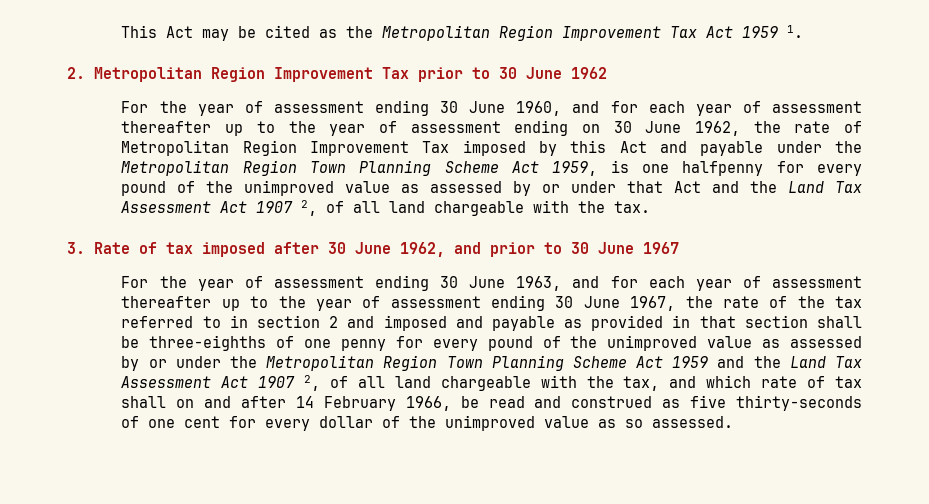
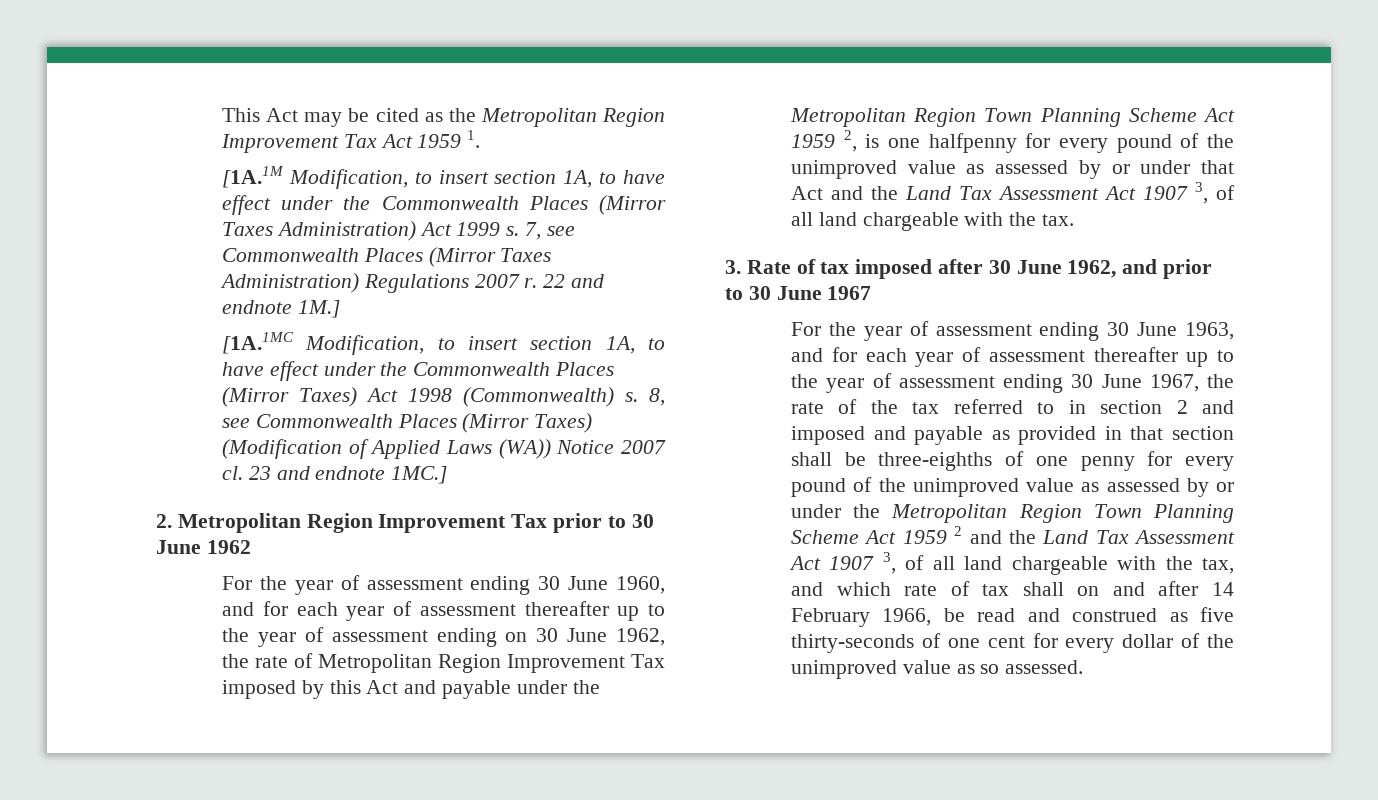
(804, 31) none -> [222,166,665,189] [222,195,666,215] [222,221,575,241] [222,247,552,267] [220,273,605,293] [222,300,340,318] [222,332,665,355] [222,361,615,381] [222,387,665,407] [222,413,593,433] [222,439,667,459] [222,466,448,484] // [1A.1M Modification, to insert section 1A, to have effect under the Commonwealth Places (Mirror Taxes Administration) Act 1999 s. 7, see Commonwealth Places (Mirror Taxes Administration) Regulations 2007 r. 22 and endnote 1M.] // [1A.1MC Modification, to insert section 1A, to have effect under the Commonwealth Places (Mirror Taxes) Act 1998 (Commonwealth) s. 8, see Commonwealth Places (Mirror Taxes) (Modification of Applied Laws (WA)) Notice 2007 cl. 23 and endnote 1MC.]
[552,161,598,176] 1959, -> [791,130,857,152] 1959 2,
[301,200,318,216] 2, -> [1195,182,1209,204] 3,
[717,356,862,368] [121,375,321,391] and the Land Tax Assessment Act 1907 2, -> [954,526,1235,544] [789,552,896,574] 2 and the Land Tax Assessment Act 1907 3,

